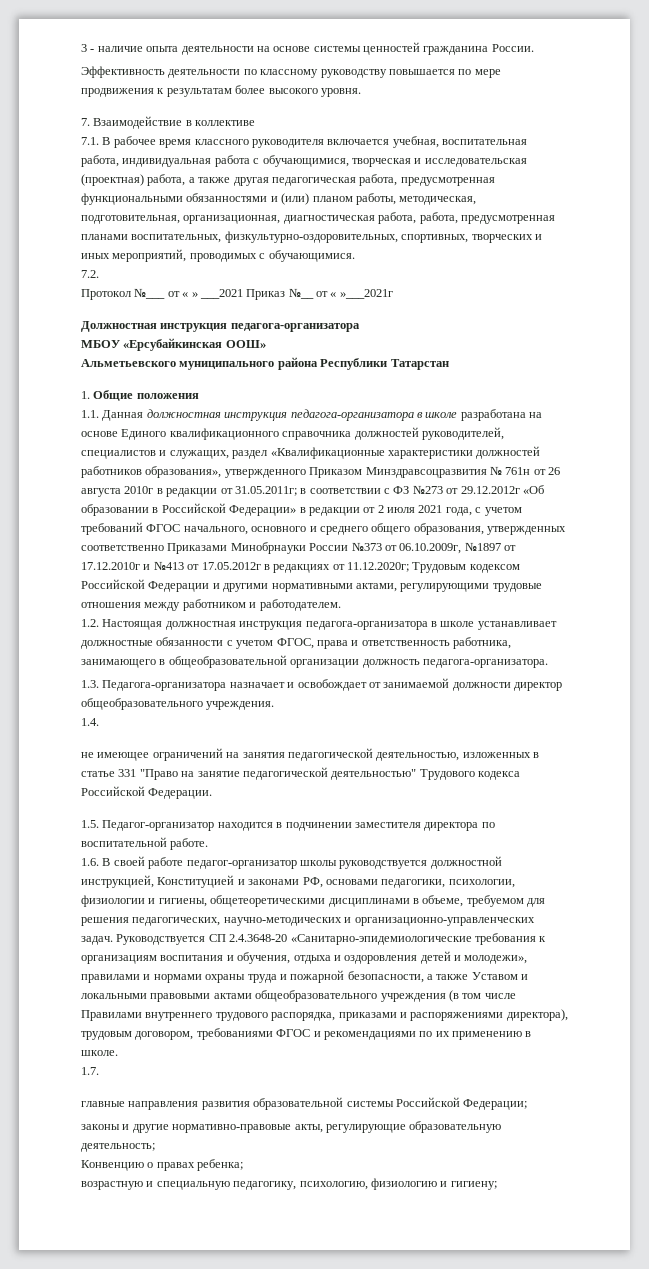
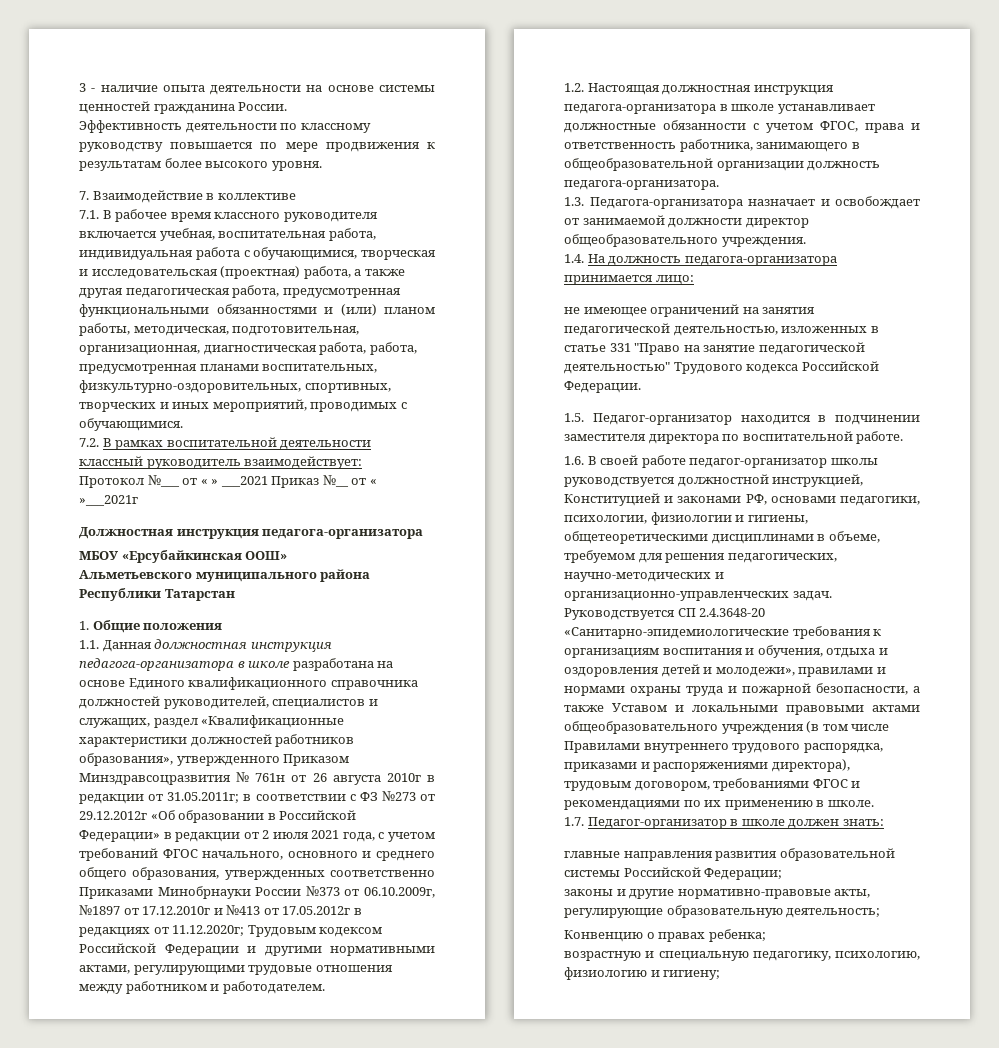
(99, 274) none -> [102,437,372,450] [79,456,363,469] В рамках воспитательной деятельности классный руководитель взаимодействует:
(99, 722) none -> [587,254,837,266] [564,275,694,285] На должность педагога-организатора принимается лицо:
(99, 1071) none -> [587,817,884,829] Педагог-организатор в школе должен знать:

